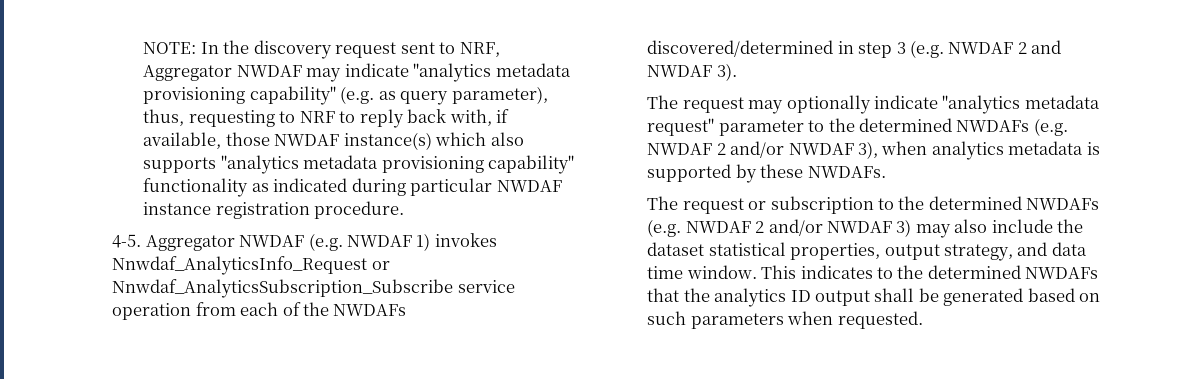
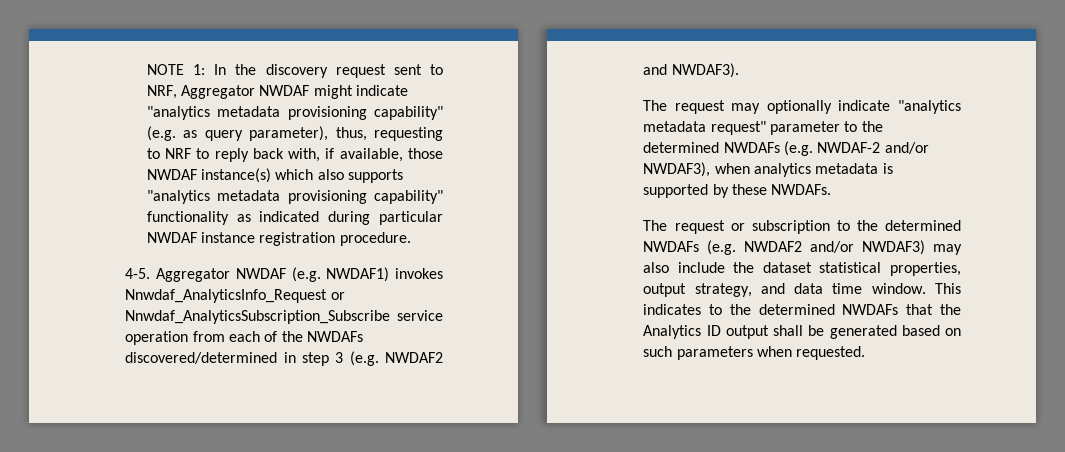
[143,42,197,54] NOTE: -> [146,64,206,75] NOTE 1:
[306,68,342,82] may -> [313,85,353,99] might
[347,233,431,251] NWDAF 1) -> [326,267,390,282] NWDAF1)
[948,40,1062,54] [647,63,737,81] NWDAF 2 and NWDAF 3). -> [384,352,443,363] [643,63,739,78] NWDAF2 and NWDAF3).
[647,141,879,159] NWDAF 2 and/or NWDAF 3), -> [817,142,929,154] [643,162,711,177] NWDAF-2 and/or NWDAF3),
[685,219,912,237] NWDAF 2 and/or NWDAF 3) -> [744,240,926,255] NWDAF2 and/or NWDAF3)
[714,288,787,307] analytics -> [643,325,702,339] Analytics

